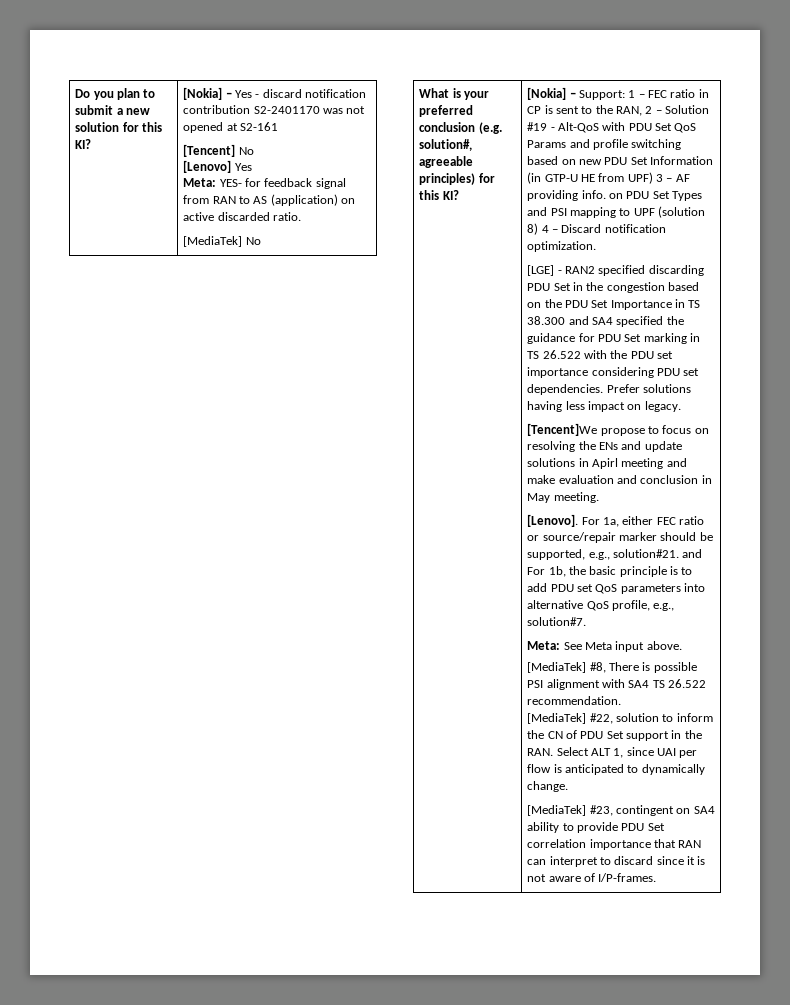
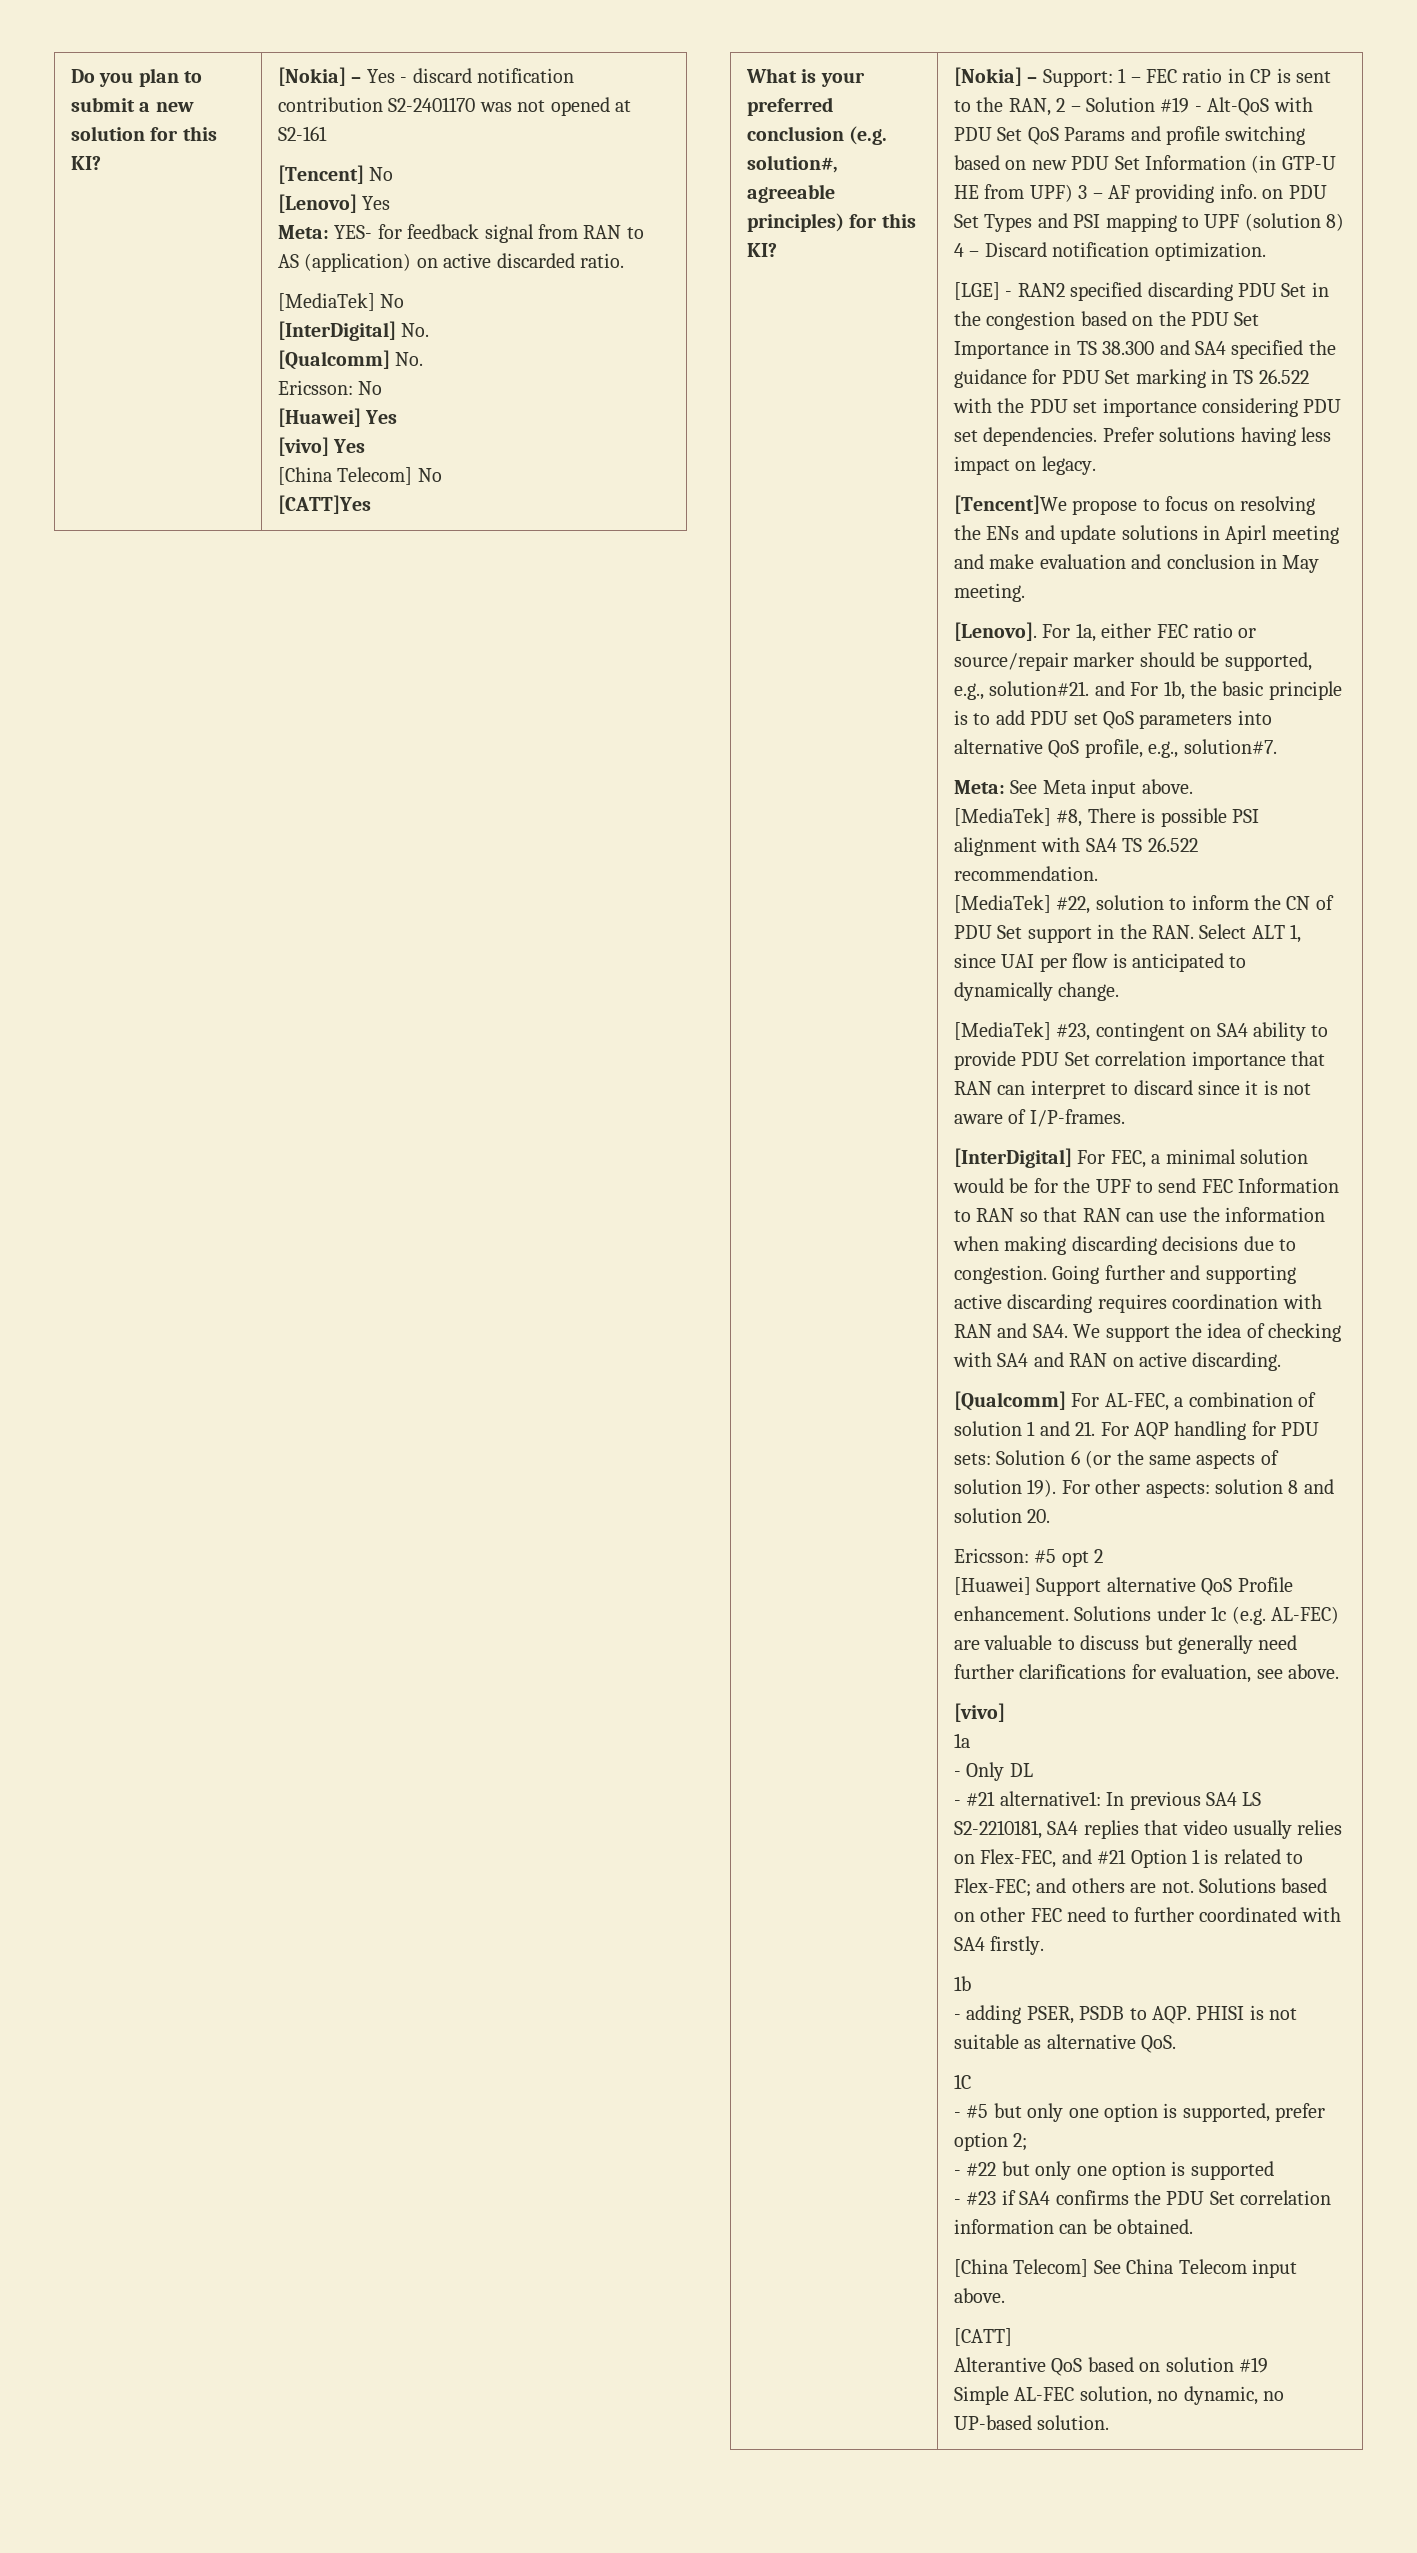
(261, 241) none -> [278,321,430,341] [278,350,424,370] [278,380,383,395] [278,408,398,427] [278,437,366,456] [278,467,442,485] [278,495,372,514] // [InterDigital] No. // [Qualcomm] No. // Ericsson: No // [Huawei] Yes // [vivo] Yes // [China Telecom] No // [CATT]Yes
(657, 877) none -> [954,1148,1309,1168] [953,1178,1340,1193] [954,1207,1326,1222] [953,1236,1297,1255] [954,1265,1296,1284] [954,1294,1322,1313] [954,1323,1342,1342] [953,1352,1282,1371] [954,1391,1317,1411] [954,1421,1320,1440] [954,1450,1279,1469] [954,1479,1334,1498] [954,1508,1051,1523] [954,1548,1104,1567] [954,1577,1293,1596] [954,1606,1340,1625] [954,1635,1298,1654] [954,1664,1340,1683] [954,1703,1006,1722] [954,1733,971,1748] [954,1762,1033,1781] [954,1791,1262,1810] [954,1820,1343,1839] [954,1849,1304,1868] [954,1878,1328,1897] [954,1907,1341,1922] [954,1936,1045,1955] [954,1976,972,1991] [954,2005,1298,2024] [954,2034,1177,2053] [954,2074,972,2089] [954,2103,1326,2122] [954,2132,1028,2151] [954,2161,1274,2180] [954,2190,1332,2205] [954,2219,1194,2234] [954,2259,1298,2278] [954,2288,1006,2303] [954,2328,1013,2346] [954,2357,1269,2376] [954,2386,1285,2405] [954,2415,1110,2430] // [InterDigital] For FEC, a minimal solution would be for the UPF to send FEC Information to RAN so that RAN can use the information when making discarding decisions due to congestion. Going further and supporting active discarding requires coordination with RAN and SA4. We support the idea of checking with SA4 and RAN on active discarding. // [Qualcomm] For AL-FEC, a combination of solution 1 and 21. For AQP handling for PDU sets: Solution 6 (or the same aspects of solution 19). For other aspects: solution 8 and solution 20. // Ericsson: #5 opt 2 // [Huawei] Support alternative QoS Profile enhancement. Solutions under 1c (e.g. AL-FEC) are valuable to discuss but generally need further clarifications for evaluation, see above. // [vivo] // 1a // - Only DL // - #21 alternative1: In previous SA4 LS S2-2210181, SA4 replies that video usually relies on Flex-FEC, and #21 Option 1 is related to Flex-FEC; and others are not. Solutions based on other FEC need to further coordinated with SA4 firstly. // 1b // - adding PSER, PSDB to AQP. PHISI is not suitable as alternative QoS. // 1C // - #5 but only one option is supported, prefer option 2; // - #22 but only one option is supported // - #23 if SA4 confirms the PDU Set correlation information can be obtained. // [China Telecom] See China Telecom input above. // [CATT] // Alterantive QoS based on solution #19 // Simple AL-FEC solution, no dynamic, no UP-based solution.

